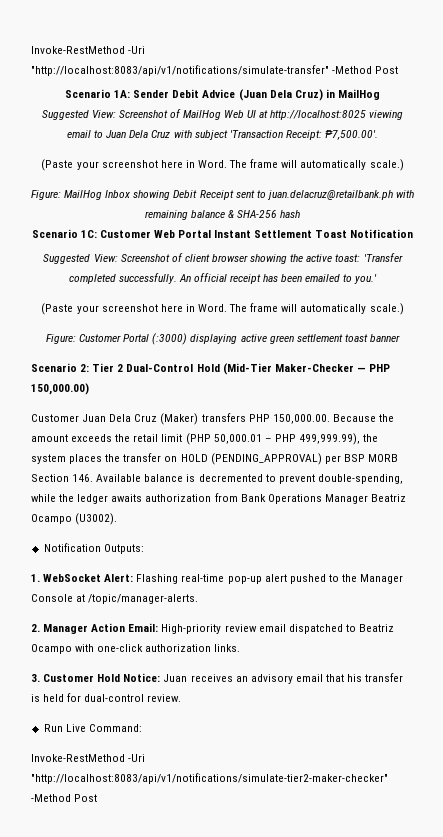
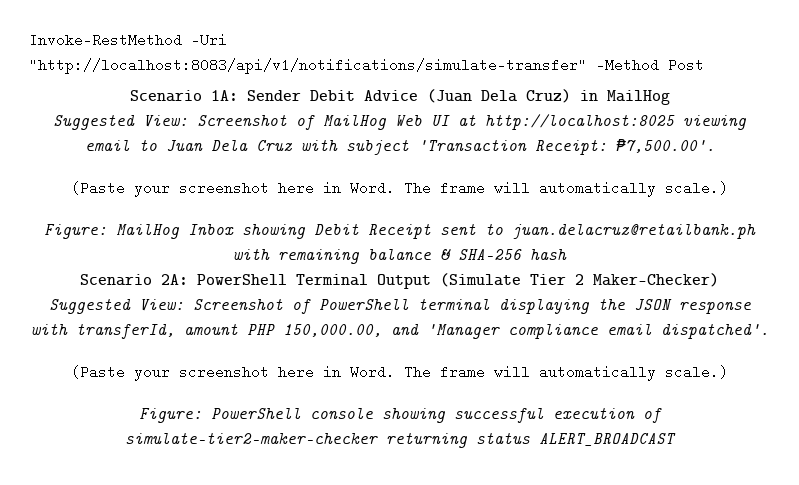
[80,229,414,238] [43,253,403,264] [68,273,378,284] 1C: Customer Web Portal Instant Settlement Toast Notification // Suggested View: Screenshot of client browser showing the active toast: 'Transfer completed successfully. An official receipt has been emailed to you.' -> [161,273,719,289] [48,298,751,314] [30,323,769,339] 2A: PowerShell Terminal Output (Simulate Tier 2 Maker-Checker) // Suggested View: Screenshot of PowerShell terminal displaying the JSON response with transferId, amount PHP 150,000.00, and 'Manager compliance email dispatched'.
[79,333,400,345] [31,363,390,375] [31,383,89,395] [31,413,394,425] [31,433,379,445] [31,453,398,465] [31,474,403,484] [31,493,406,504] [31,513,118,525] [43,543,144,554] [31,574,404,584] [31,594,199,604] [31,623,394,634] [31,644,241,654] [31,673,404,684] [31,693,182,702] [43,724,142,732] [31,754,146,762] [31,773,388,784] [31,794,98,802] Customer Portal (:3000) displaying active green settlement toast banner // Scenario 2: Tier 2 Dual-Control Hold (Mid-Tier Maker-Checker — PHP 150,000.00) // Customer Juan Dela Cruz (Maker) transfers PHP 150,000.00. Because the amount exceeds the retail limit (PHP 50,000.01 – PHP 499,999.99), the system places the transfer on HOLD (PENDING_APPROVAL) per BSP MORB Section 146. Available balance is decremented to prevent double-spending, while the ledger awaits authorization from Bank Operations Manager Beatriz Ocampo (U3002). // Notification Outputs: // 1. WebSocket Alert: Flashing real-time pop-up alert pushed to the Manager Console at /topic/manager-alerts. // 2. Manager Action Email: High-priority review email dispatched to Beatriz Ocampo with one-click authorization links. // 3. Customer Hold Notice: Juan receives an advisory email that his transfer is held for dual-control review. // Run Live Command: // Invoke-RestMethod -Uri "http://localhost:8083/api/v1/notifications/simulate-tier2-maker-checker" -Method Post -> [210,407,662,423] [125,432,676,448] PowerShell console showing successful execution of simulate-tier2-maker-checker returning status ALERT_BROADCAST

